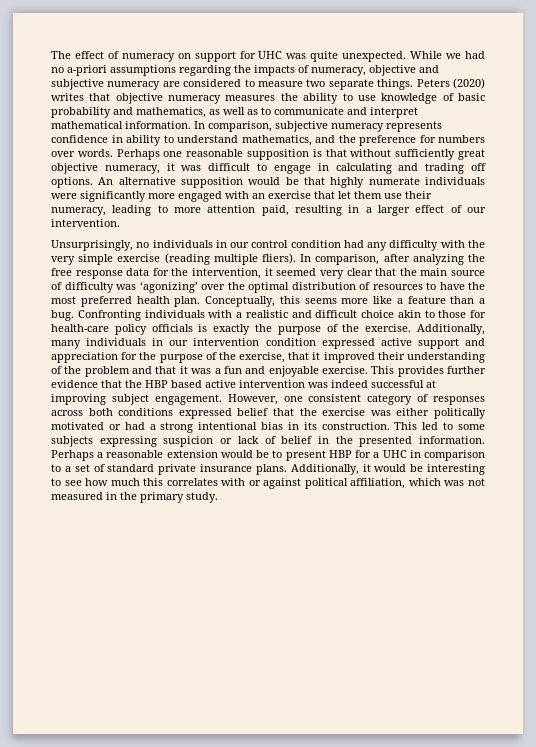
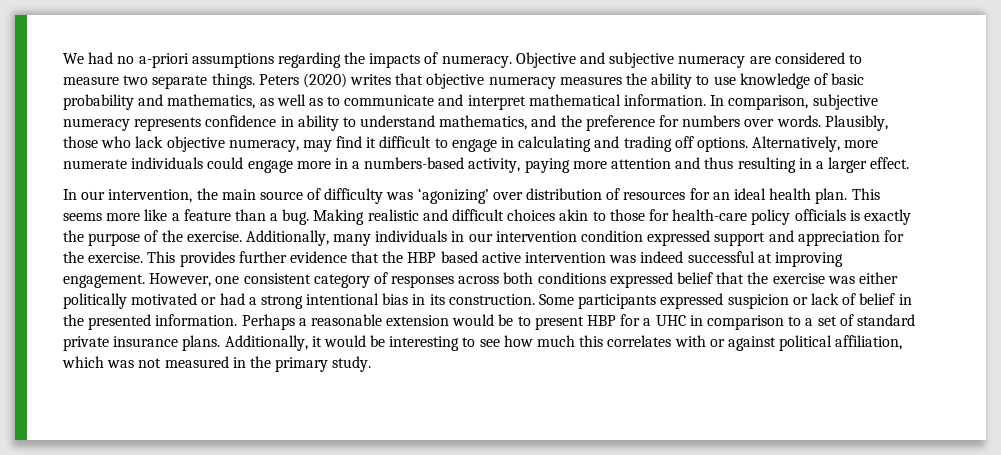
[51,51,462,62] The effect of numeracy on support for UHC was quite unexpected. While we -> [63,53,84,64] We
[311,65,416,76] numeracy, objective -> [441,52,576,68] numeracy. Objective
[116,149,486,160] [51,163,202,174] Perhaps one reasonable supposition is that without sufficiently great objective numeracy, it was -> [824,115,888,131] [63,136,377,152] Plausibly, those who lack objective numeracy, may find it
[98,177,485,188] [51,191,432,202] [51,205,486,216] [51,219,120,227] [51,240,485,251] [51,253,485,265] [51,268,397,279] An alternative supposition would be that highly numerate individuals were significantly more engaged with an exercise that let them use their numeracy, leading to more attention paid, resulting in a larger effect of our intervention. // Unsurprisingly, no individuals in our control condition had any difficulty with the very simple exercise (reading multiple fliers). In comparison, after analyzing the free response data for the intervention, it seemed very clear that -> [752,136,879,152] [63,157,910,173] [63,189,193,203] Alternatively, more numerate individuals could engage more in a numbers-based activity, paying more attention and thus resulting in a larger effect. // In our intervention,
[227,282,289,293] the optimal -> (523, 196) none
[426,282,485,290] [51,296,300,307] to have the most preferred health plan. Conceptually, this -> [689,188,880,204] for an ideal health plan. This
[77,310,242,321] Confronting individuals with a -> [313,209,365,225] Making
[361,310,394,318] choice -> [507,209,556,221] choices
[380,338,412,346] active -> (711, 238) none
[159,352,486,363] [51,366,319,377] purpose of the exercise, that it improved their understanding of the problem and that it was a fun and enjoyable -> (84, 257) none
[111,394,149,405] subject -> (843, 259) none
[394,422,486,430] [51,436,157,447] This led to some subjects expressing -> [539,293,724,309] Some participants expressed

